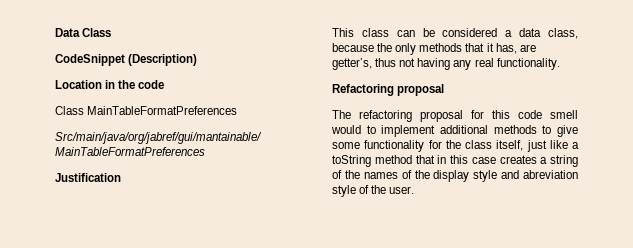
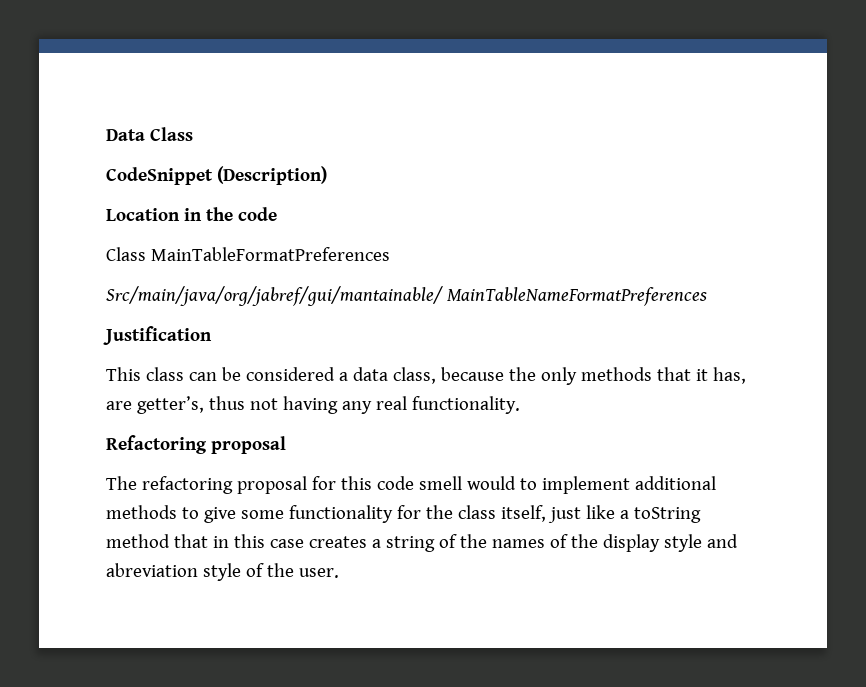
[55,147,205,156] MainTableFormatPreferences -> [446,287,707,306] MainTableNameFormatPreferences

